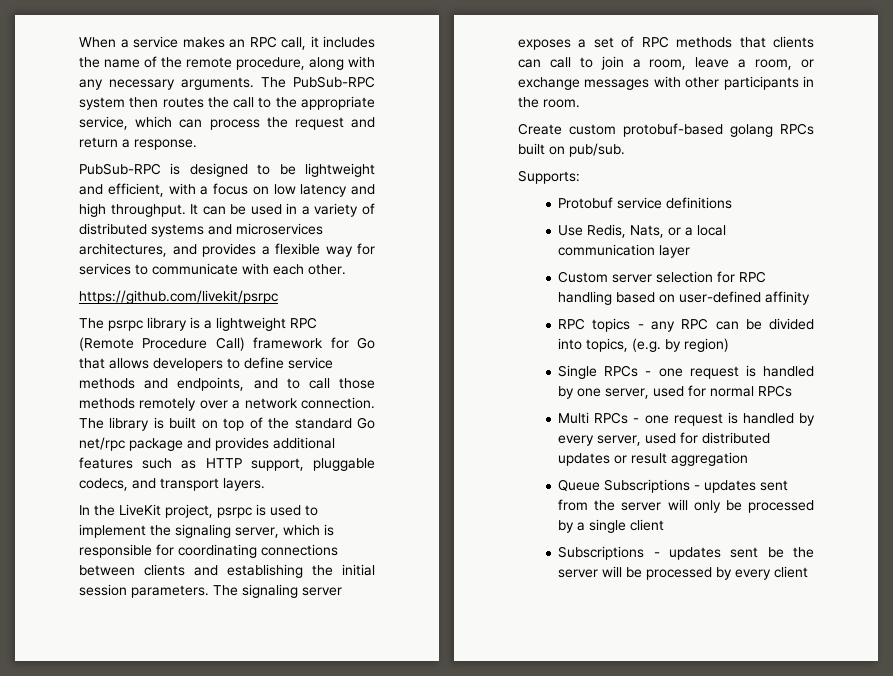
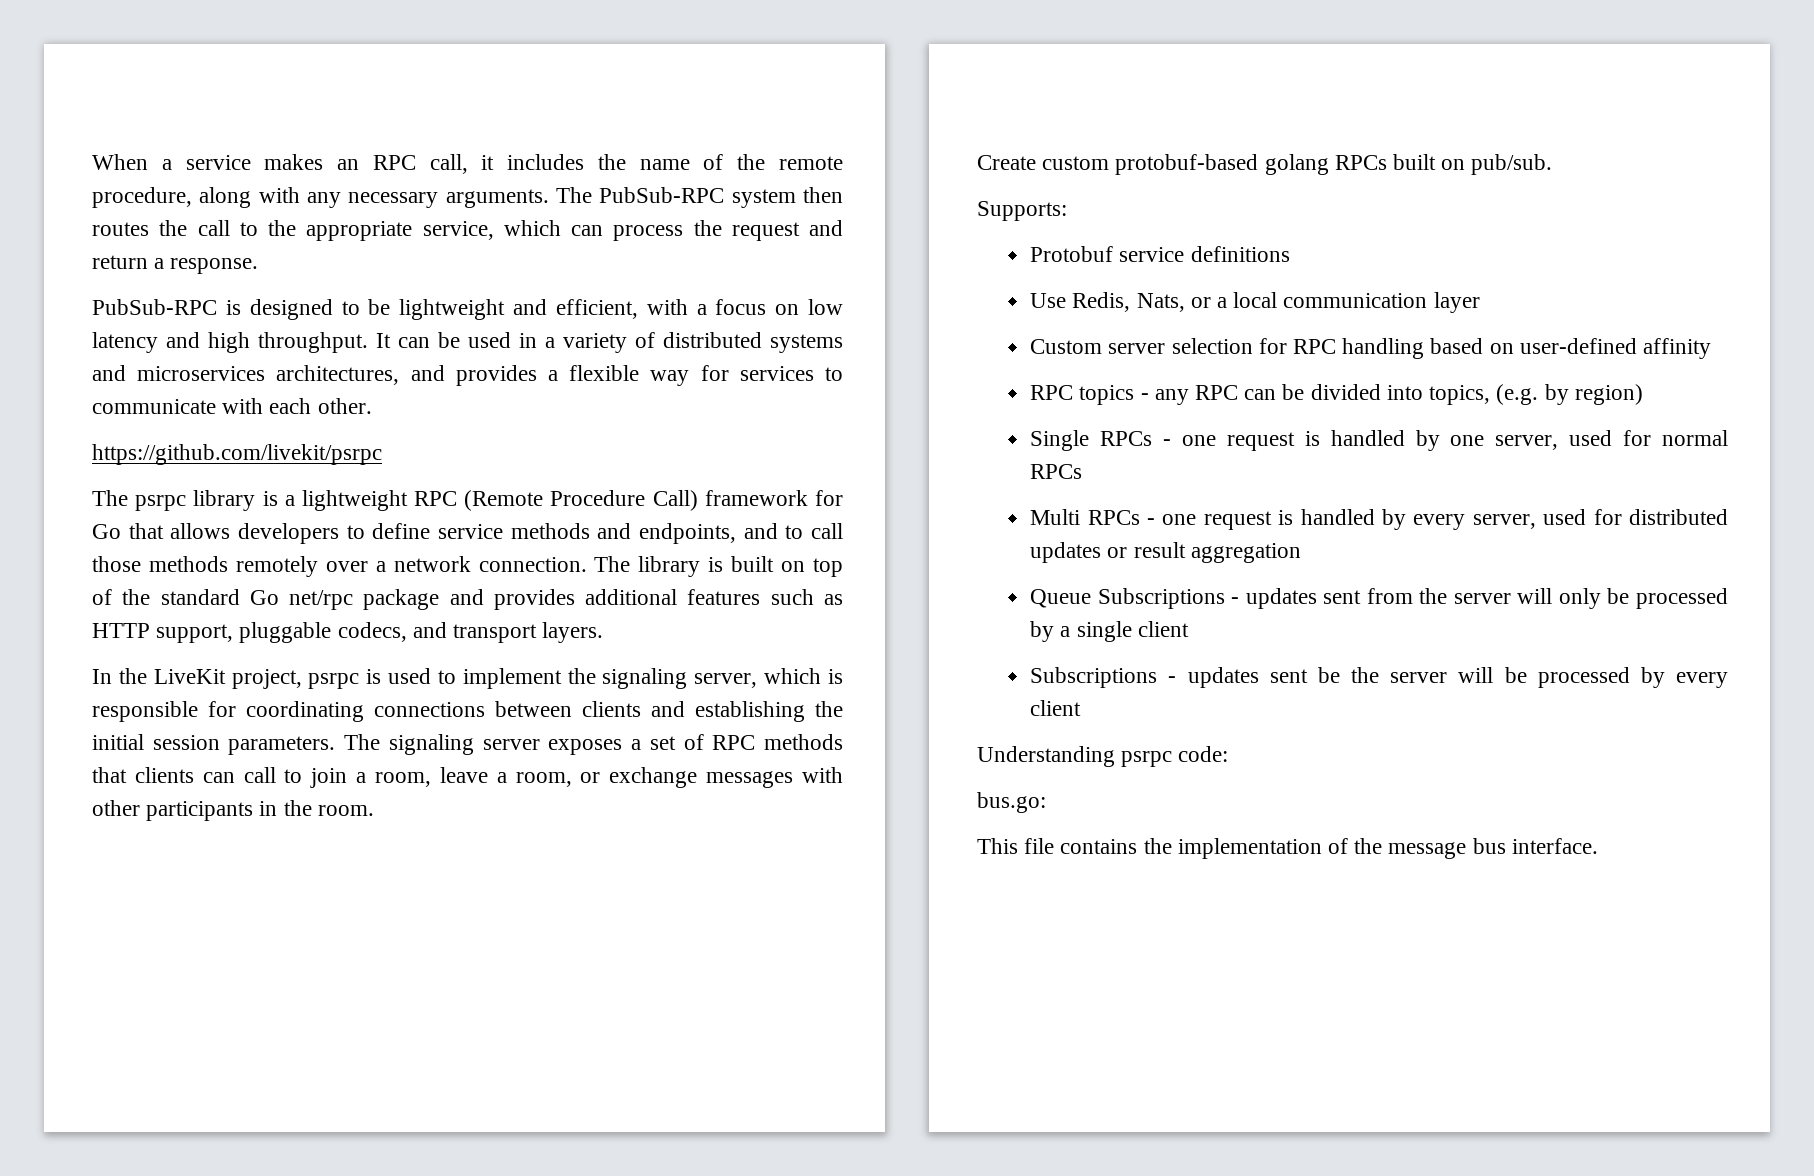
(809, 572) none -> [977,746,1229,767] [977,792,1046,813] [977,838,1598,859] // Understanding psrpc code: // bus.go: // This file contains the implementation of the message bus interface.

